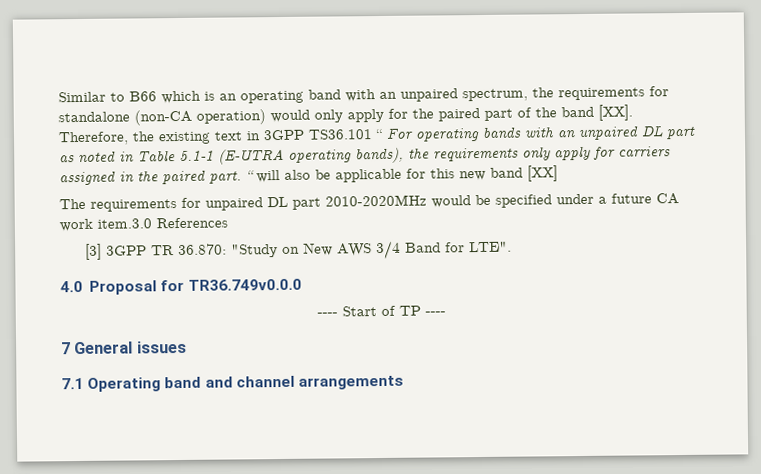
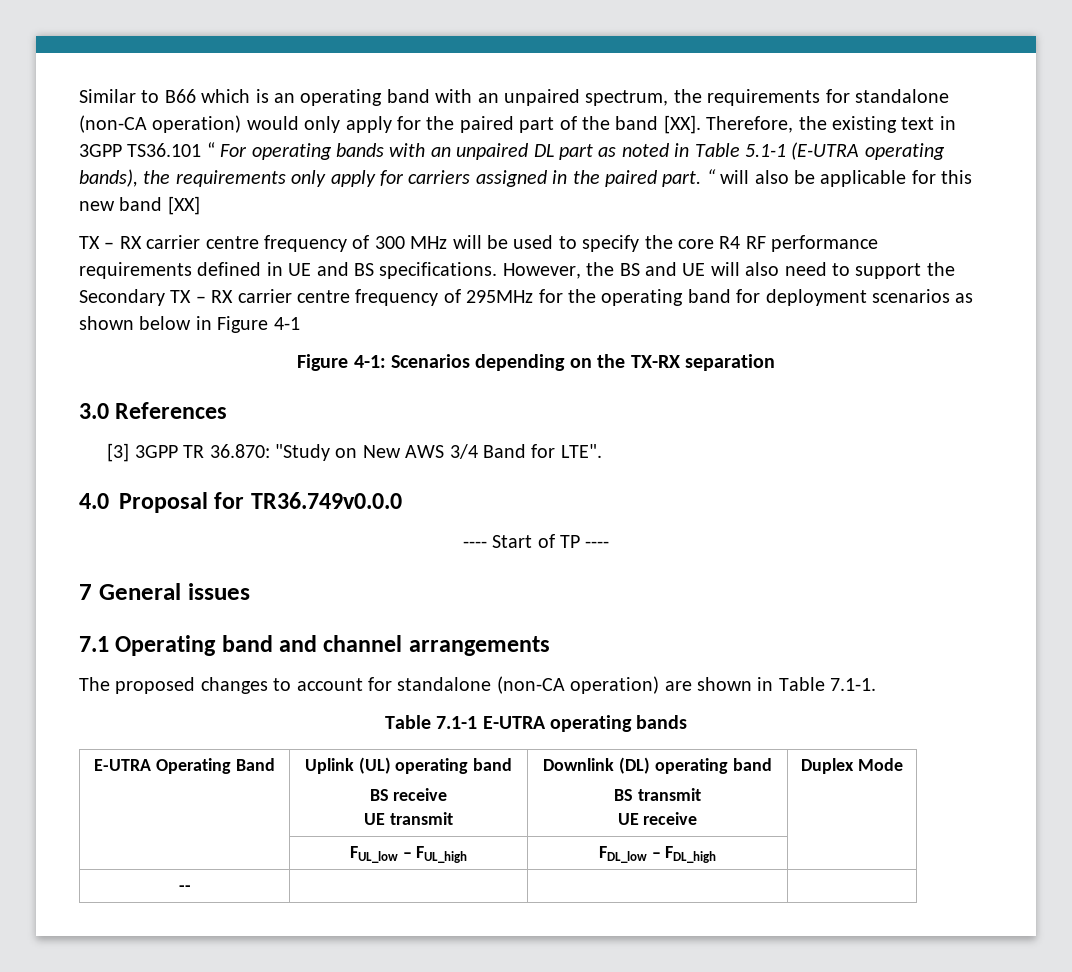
[59,193,679,212] [59,218,152,232] The requirements for unpaired DL part 2010-2020MHz would be specified under a future CA work item.3.0 -> [79,235,879,252] [79,262,955,279] [79,289,974,306] [79,316,300,333] [297,354,775,371] [79,403,109,419] TX – RX carrier centre frequency of 300 MHz will be used to specify the core R4 RF performance requirements defined in UE and BS specifications. However, the BS and UE will also need to support the Secondary TX – RX carrier centre frequency of 295MHz for the operating band for deployment scenarios as shown below in Figure 4-1 // Figure 4-1: Scenarios depending on the TX-RX separation // 3.0
(404, 382) none -> [79,676,877,694] [384,715,688,732] [94,758,275,774] [304,757,513,774] [369,788,448,801] [364,812,453,825] [543,757,772,774] [614,788,701,801] [617,812,698,825] [801,758,903,774] [349,846,468,863] [598,846,717,863] [178,885,191,891] // The proposed changes to account for standalone (non-CA operation) are shown in Table 7.1-1. // Table 7.1-1 E-UTRA operating bands // E-UTRA Operating Band | Uplink (UL) operating band // BS receive // UE transmit | Downlink (DL) operating band // BS transmit // UE receive | Duplex Mode // | FUL_low – FUL_high | FDL_low – FDL_high | // -- | | |

